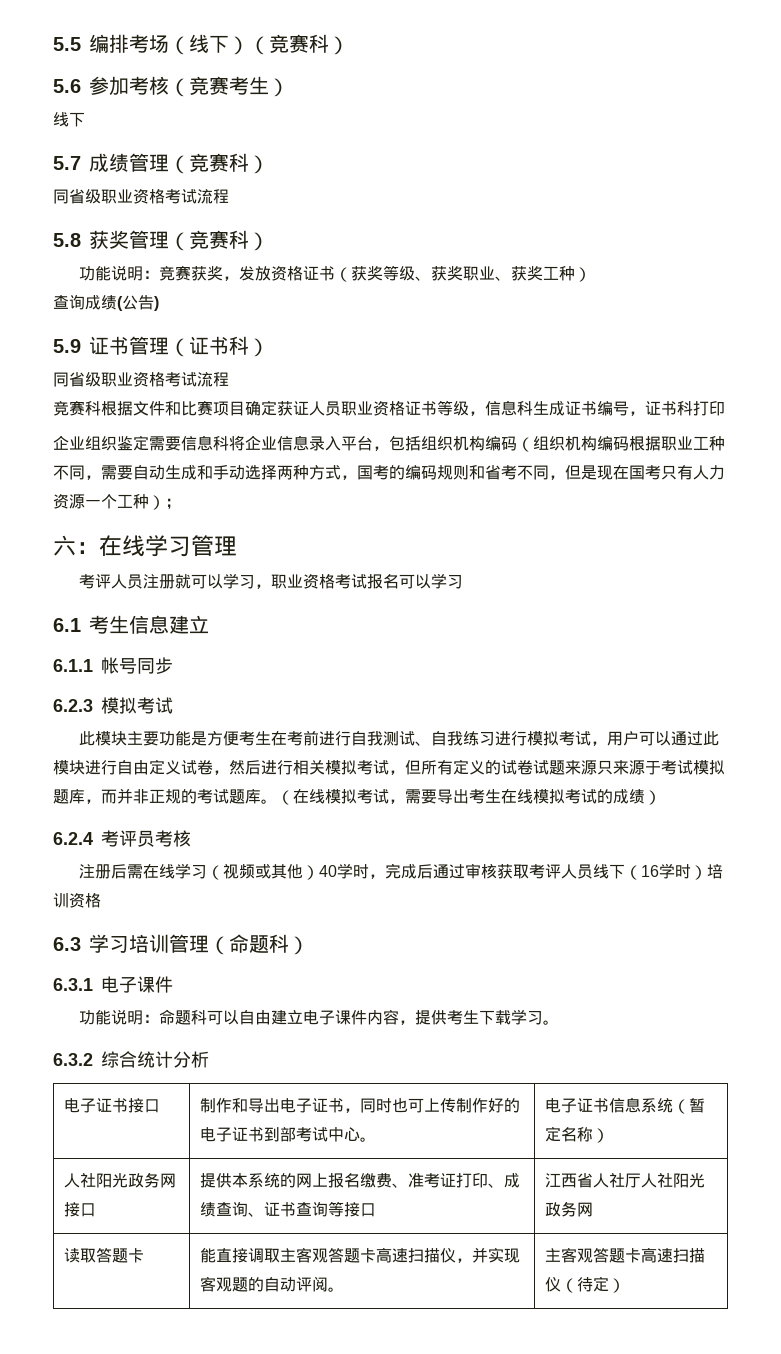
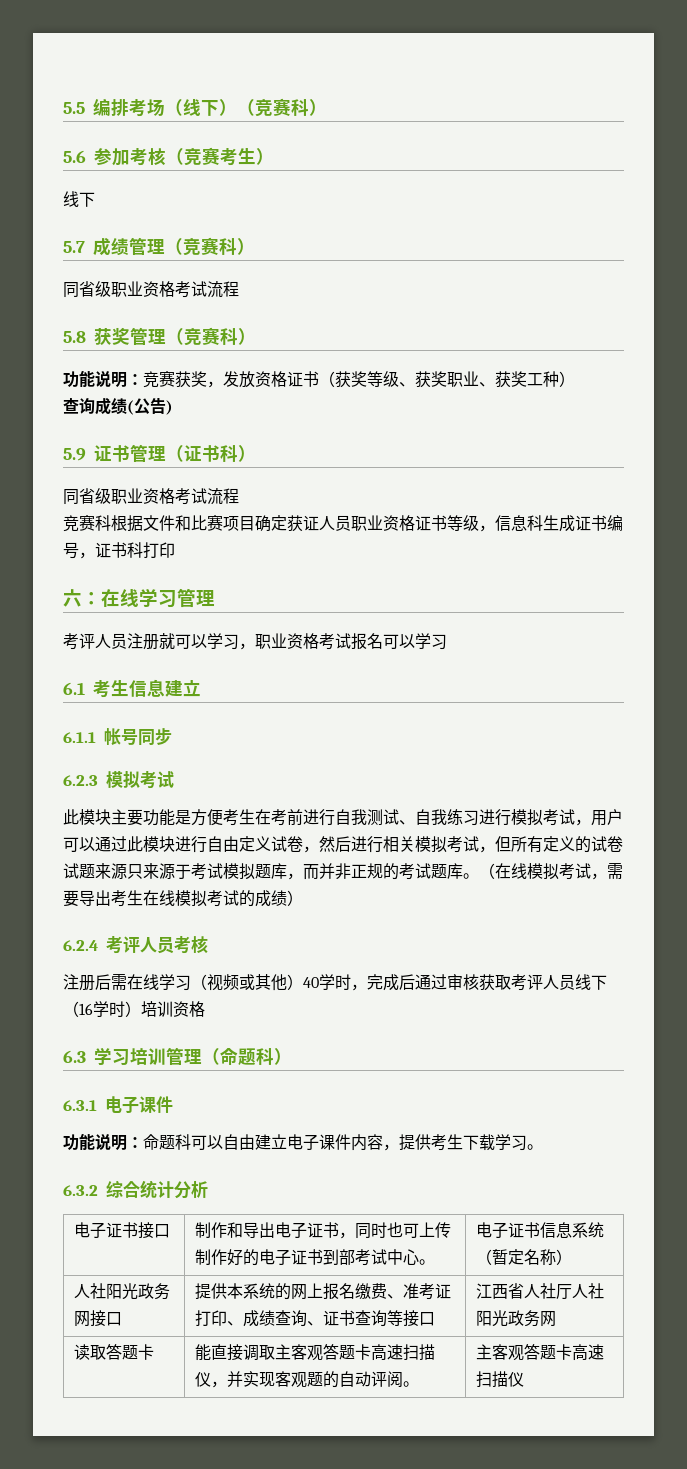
[53,435,725,452] [53,465,725,480] [53,494,181,510] // 企业组织鉴定需要信息科将企业信息录入平台，包括组织机构编码（组织机构编码根据职业工种不同，需要自动生成和手动选择两种方式，国考的编码规则和省考不同，但是现在国考只有人力资源一个工种）； -> (175, 550) none
(137, 838) none -> [140,937,157,953] 人
[561,1276,626,1293] （待定） -> (525, 1379) none

